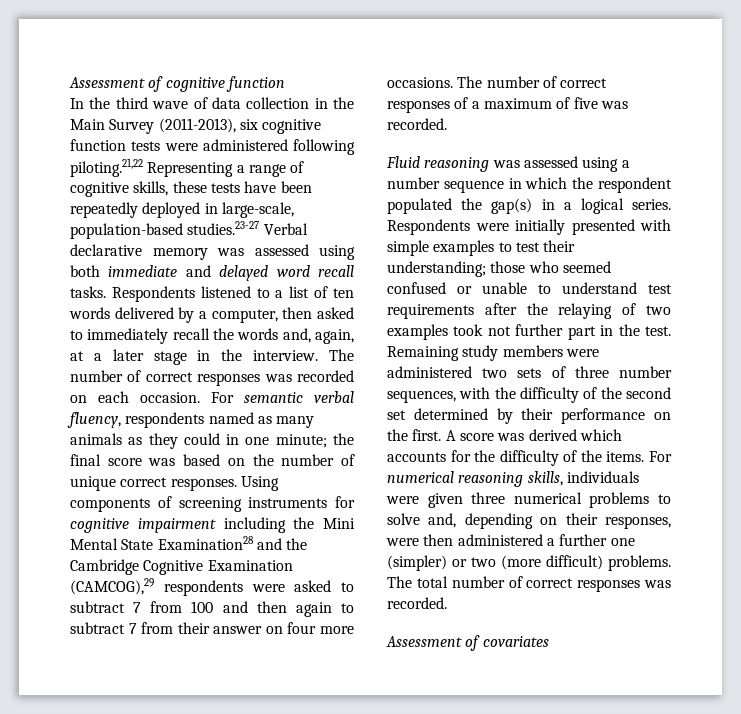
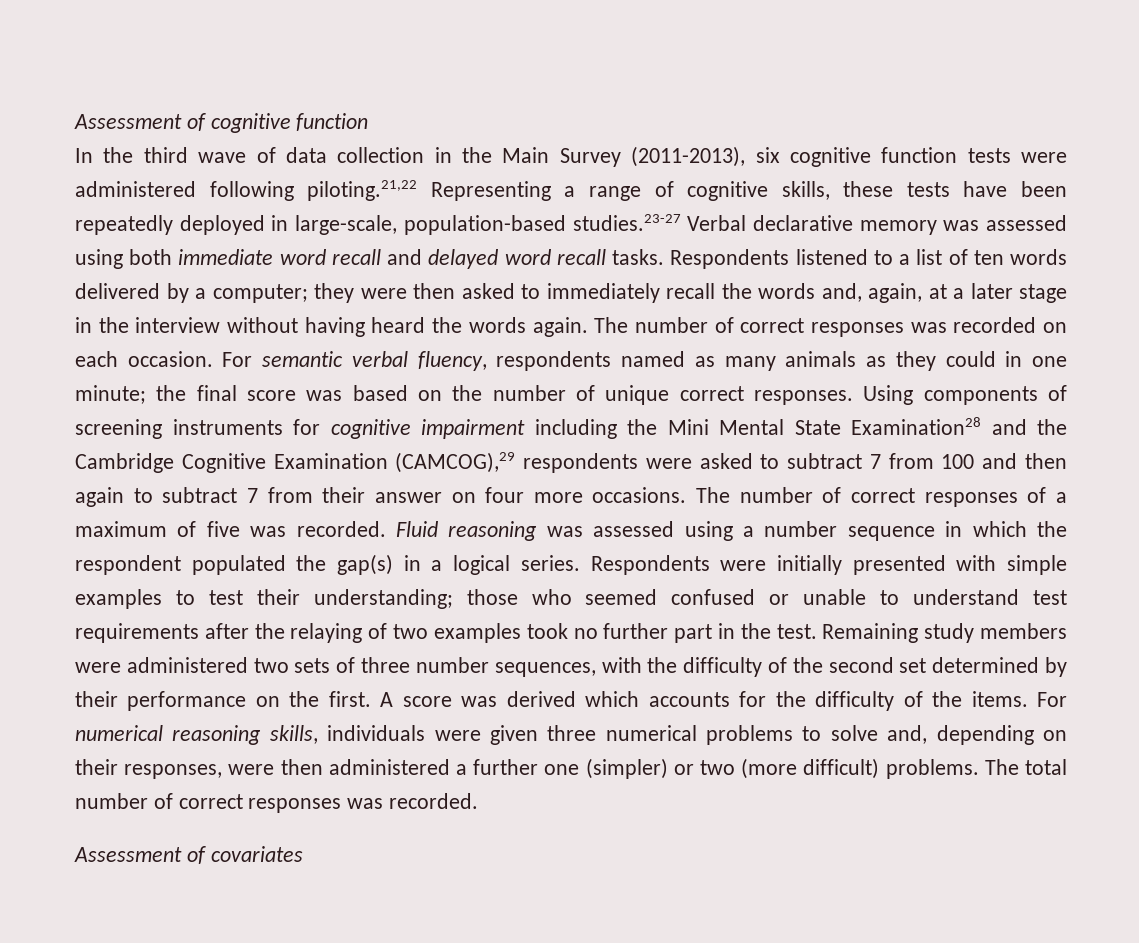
(178, 271) none -> [279,249,381,265] word recall
[211,309,278,323] computer, -> [212,283,407,303] computer; they were
[253,350,319,361] interview. -> [135,317,588,337] interview without having heard the words again.
(447, 124) // -> (386, 529) none
[487,326,511,336] not -> [573,628,598,639] no

